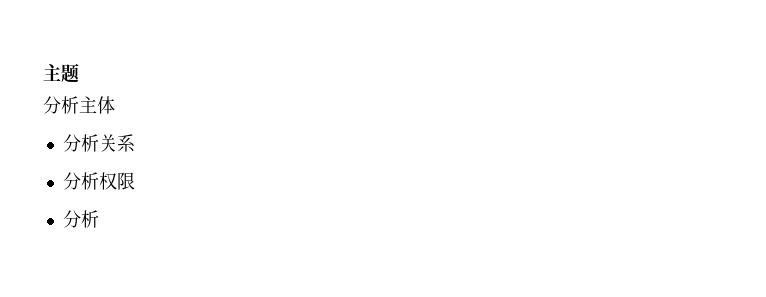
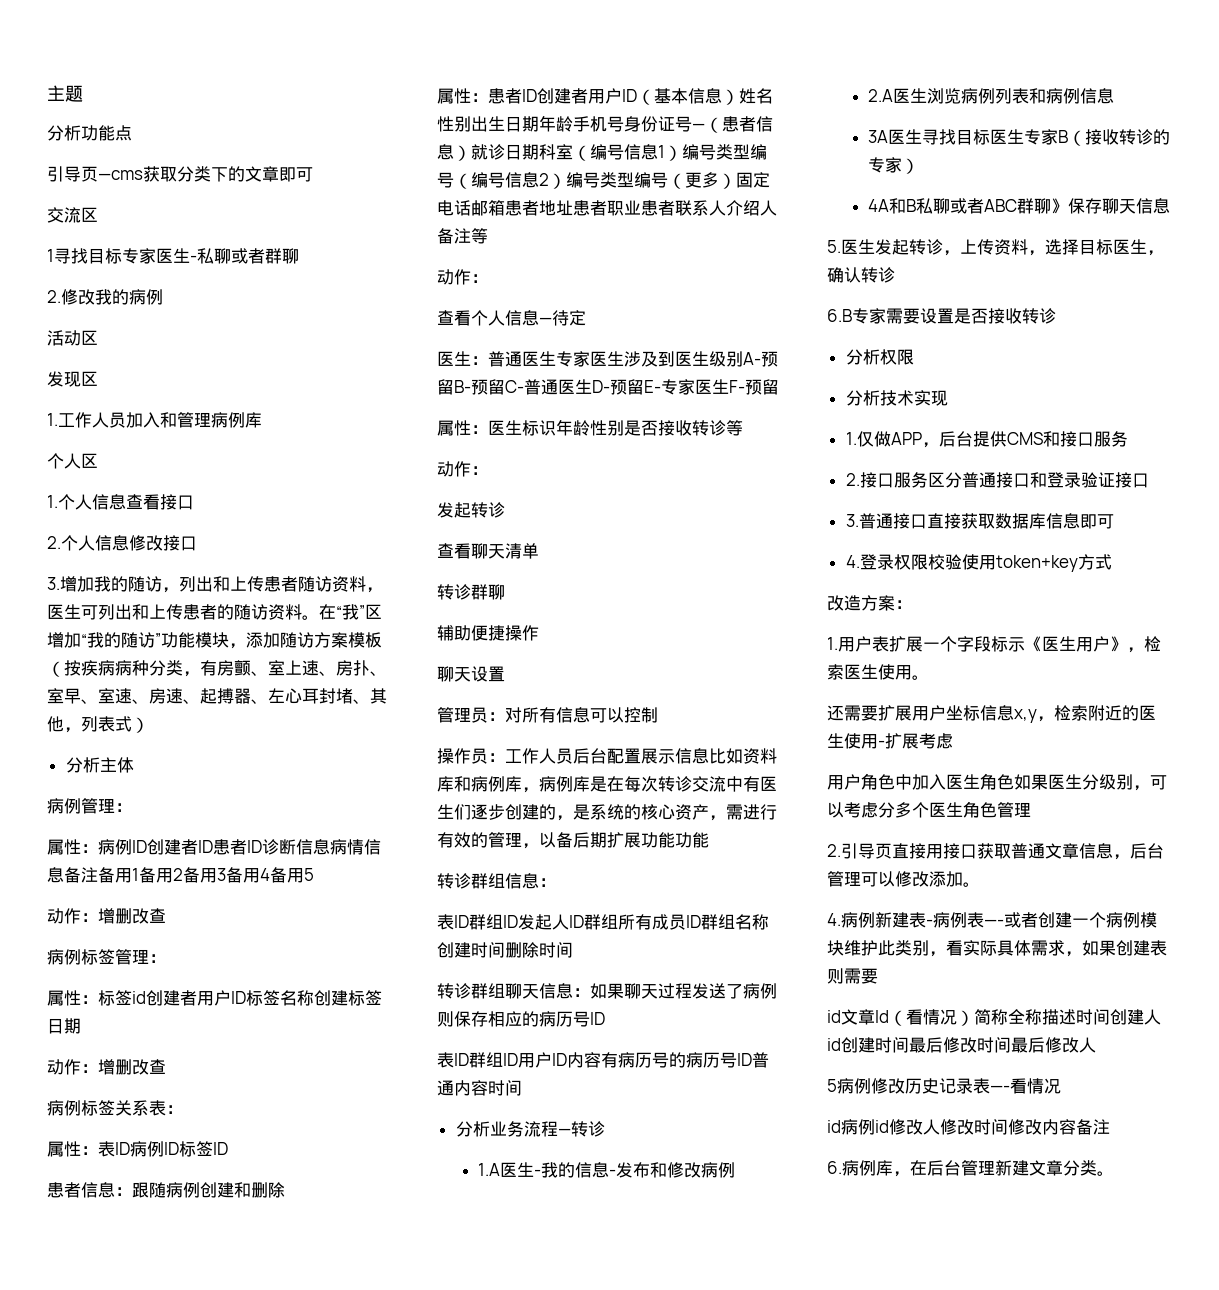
[79,96,115,114] [62,134,135,152] [62,172,135,190] [62,210,99,228] 主体 // 分析关系 // 分析权限 // 分析 -> [81,125,132,141] [47,166,313,182] [47,207,98,223] [47,248,299,264] [47,289,163,305] [47,330,98,346] [47,371,98,387] [47,412,262,428] [47,453,98,469] [47,494,194,510] [47,535,197,551] [47,576,383,593] [47,604,382,620] [47,632,382,649] [47,660,387,677] [47,688,387,704] [47,716,149,733] [65,757,134,773] [47,798,132,814] [47,839,381,855] [47,867,314,883] [47,908,166,924] [47,949,166,965] [47,990,382,1006] [47,1018,81,1034] [47,1059,166,1075] [47,1100,183,1116] [47,1141,228,1157] [47,1182,285,1198] [437,88,773,105] [437,115,773,133] [437,144,767,161] [437,172,770,189] [437,200,777,216] [437,228,488,244] [437,269,488,285] [437,310,586,326] [437,351,778,367] [437,379,779,395] [437,419,743,436] [437,461,488,477] [437,502,505,518] [437,543,539,559] [437,584,505,600] [437,625,539,641] [437,666,505,682] [437,707,658,723] [437,748,777,764] [437,776,777,793] [437,804,777,821] [437,832,709,849] [437,873,556,889] [437,914,769,930] [437,942,573,958] [437,983,777,999] [437,1011,605,1027] [437,1052,769,1068] [437,1080,522,1096] [455,1121,605,1137] [478,1162,736,1178] [868,88,1115,104] [868,129,1171,146] [868,157,920,174] [868,198,1171,214] [827,239,1164,256] [827,267,895,283] [827,308,1056,324] [845,349,914,365] [845,390,948,406] [845,431,1128,448] [845,472,1149,488] [845,513,1114,529] [845,554,1112,572] [827,595,912,611] [827,636,1161,653] [827,664,929,680] [827,705,1156,723] [827,733,953,749] [827,773,1167,791] [827,801,1031,818] [827,843,1164,860] [827,871,980,887] [827,912,1157,928] [827,940,1167,957] [827,968,878,984] [827,1009,1161,1026] [827,1037,1096,1053] [827,1078,1061,1094] [827,1119,1110,1135] [827,1160,1114,1177] 功能点 // 引导页—cms获取分类下的文章即可 // 交流区 // 1寻找目标专家医生-私聊或者群聊 // 2.修改我的病例 // 活动区 // 发现区 // 1.工作人员加入和管理病例库 // 个人区 // 1.个人信息查看接口 // 2.个人信息修改接口 // 3.增加我的随访，列出和上传患者随访资料，医生可列出和上传患者的随访资料。在“我”区增加“我的随访”功能模块，添加随访方案模板（按疾病病种分类，有房颤、室上速、房扑、室早、室速、房速、起搏器、左心耳封堵、其他，列表式） // 分析主体 // 病例管理： // 属性：病例ID创建者ID患者ID诊断信息病情信息备注备用1备用2备用3备用4备用5 // 动作：增删改查 // 病例标签管理： // 属性：标签id创建者用户ID标签名称创建标签日期 // 动作：增删改查 // 病例标签关系表： // 属性：表ID病例ID标签ID // 患者信息：跟随病例创建和删除 // 属性：患者ID创建者用户ID（基本信息）姓名性别出生日期年龄手机号身份证号—（患者信息）就诊日期科室（编号信息1）编号类型编号（编号信息2）编号类型编号（更多）固定电话邮箱患者地址患者职业患者联系人介绍人备注等 // 动作： // 查看个人信息—待定 // 医生：普通医生专家医生涉及到医生级别A-预留B-预留C-普通医生D-预留E-专家医生F-预留 // 属性：医生标识年龄性别是否接收转诊等 // 动作： // 发起转诊 // 查看聊天清单 // 转诊群聊 // 辅助便捷操作 // 聊天设置 // 管理员：对所有信息可以控制 // 操作员：工作人员后台配置展示信息比如资料库和病例库，病例库是在每次转诊交流中有医生们逐步创建的，是系统的核心资产，需进行有效的管理，以备后期扩展功能功能 // 转诊群组信息： // 表ID群组ID发起人ID群组所有成员ID群组名称创建时间删除时间 // 转诊群组聊天信息：如果聊天过程发送了病例则保存相应的病历号ID // 表ID群组ID用户ID内容有病历号的病历号ID普通内容时间 // 分析业务流程—转诊 // 1.A医生-我的信息-发布和修改病例 // 2.A医生浏览病例列表和病例信息 // 3A医生寻找目标医生专家B（接收转诊的专家） // 4A和B私聊或者ABC群聊》保存聊天信息 // 5.医生发起转诊，上传资料，选择目标医生，确认转诊 // 6.B专家需要设置是否接收转诊 // 分析权限 // 分析技术实现 // 1.仅做APP，后台提供CMS和接口服务 // 2.接口服务区分普通接口和登录验证接口 // 3.普通接口直接获取数据库信息即可 // 4.登录权限校验使用token+key方式 // 改造方案： // 1.用户表扩展一个字段标示《医生用户》，检索医生使用。 // 还需要扩展用户坐标信息x,y，检索附近的医生使用-扩展考虑 // 用户角色中加入医生角色如果医生分级别，可以考虑分多个医生角色管理 // 2.引导页直接用接口获取普通文章信息，后台管理可以修改添加。 // 4.病例新建表-病例表—-或者创建一个病例模块维护此类别，看实际具体需求，如果创建表则需要 // id文章Id（看情况）简称全称描述时间创建人id创建时间最后修改时间最后修改人 // 5病例修改历史记录表—-看情况 // id病例id修改人修改时间修改内容备注 // 6.病例库，在后台管理新建文章分类。

